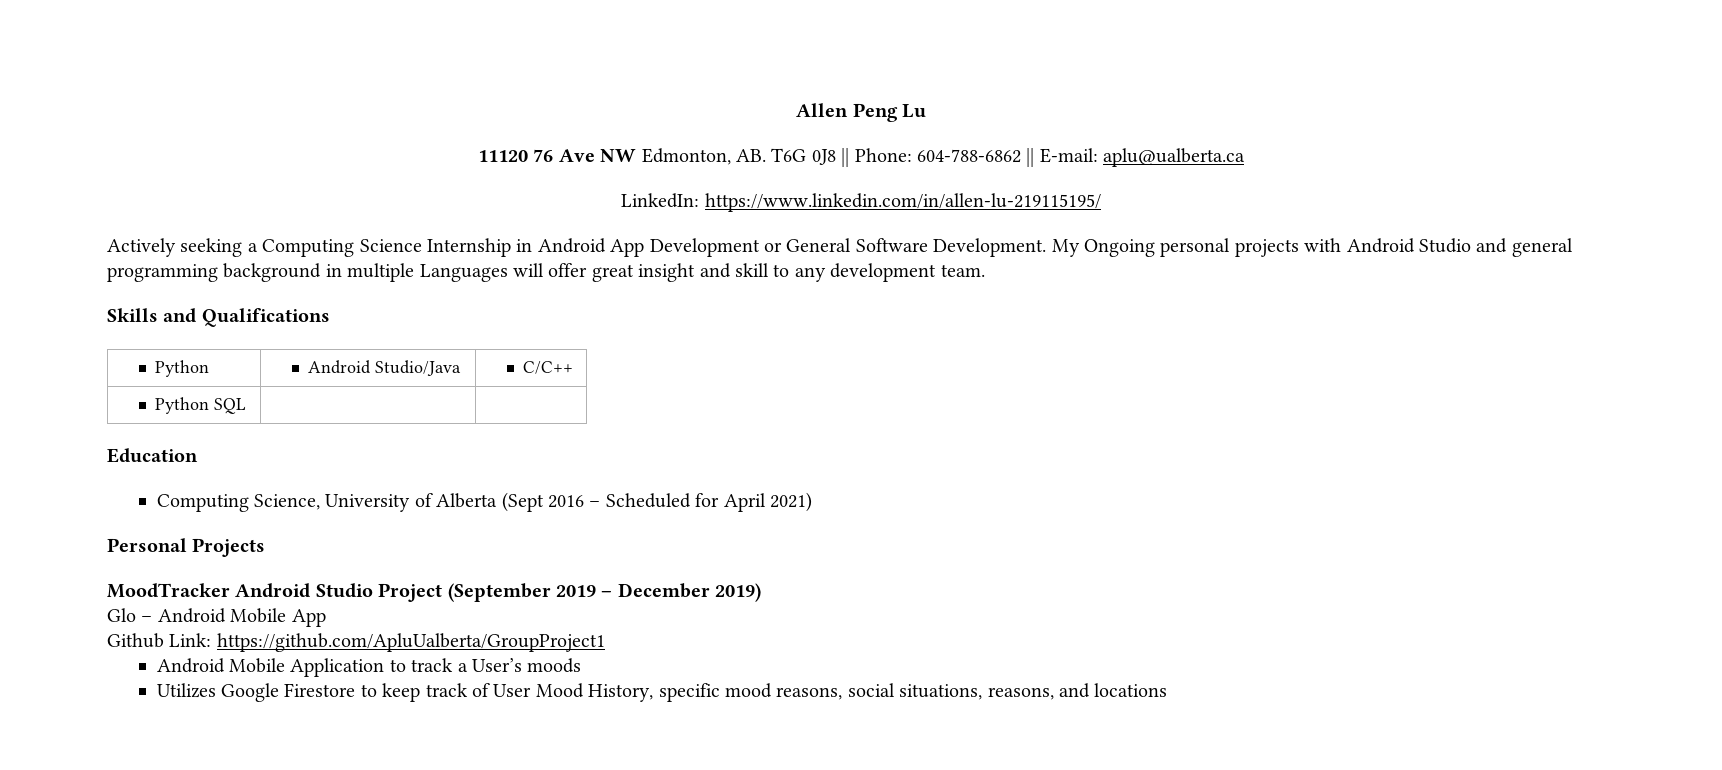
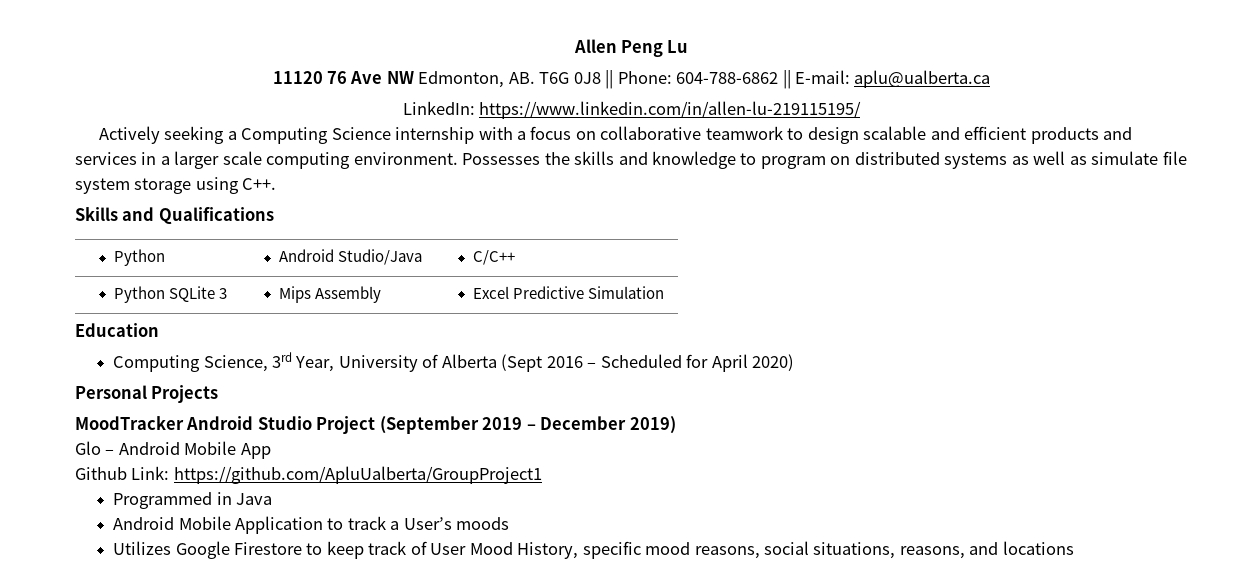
[427,238,1573,257] [107,263,985,282] Internship in Android App Development or General Software Development. My Ongoing personal projects with Android Studio and general programming background in multiple Languages will offer great insight and skill to any development team. -> [395,126,1132,144] [75,151,1187,169] [75,177,277,194] internship with a focus on collaborative teamwork to design scalable and efficient products and services in a larger scale computing environment. Possesses the skills and knowledge to program on distributed systems as well as simulate file system storage using C++.
[214,398,247,414] SQL | | -> [168,286,227,302] [278,286,381,303] [472,286,664,299] SQLite 3 | Mips Assembly | Excel Predictive Simulation
(320, 502) none -> [271,352,335,372] 3rd Year,
[769,492,812,512] 2021) -> [752,354,795,371] 2020)
(605, 642) none -> [113,492,272,509] // Programmed in Java

